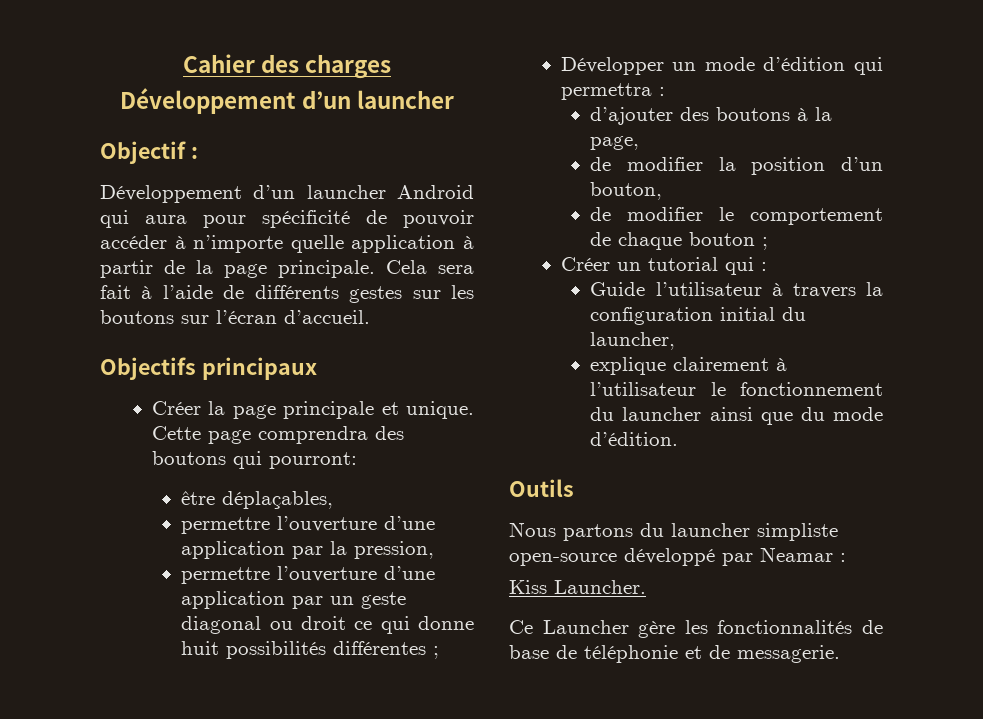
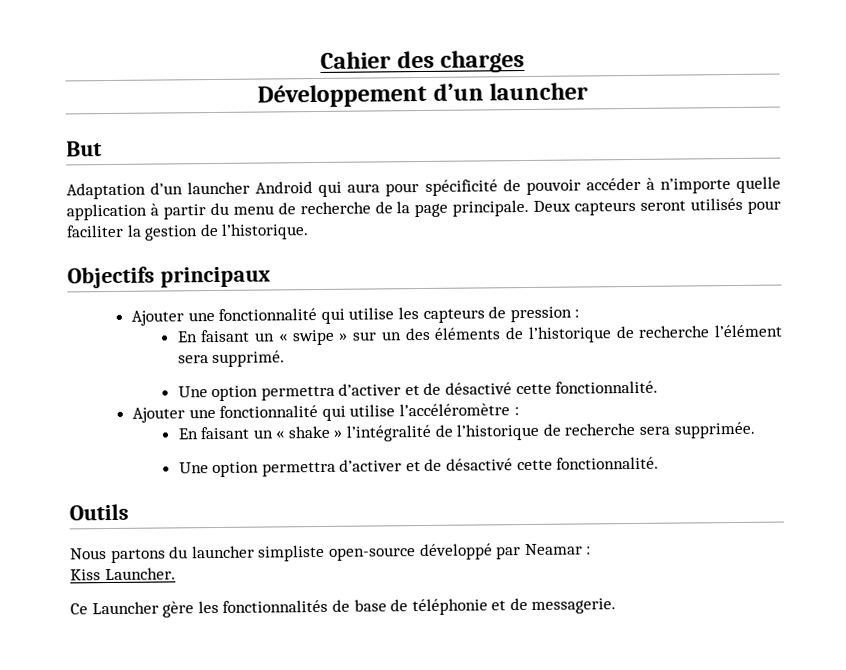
[100,141,198,164] [100,185,242,203] Objectif : // Développement -> [66,141,102,157] [66,182,146,200] But // Adaptation
[164,260,474,278] [100,285,474,303] [100,310,370,324] [100,357,317,380] [151,401,474,419] [151,426,404,444] [151,451,357,469] [181,491,334,509] [181,516,436,534] [181,541,435,559] [181,566,436,584] [181,591,407,609] [181,616,474,634] [181,641,440,659] [560,57,883,75] [560,83,665,100] [590,107,833,125] [590,136,640,150] [590,157,883,175] [590,182,663,200] [590,207,883,225] [590,232,769,250] [560,257,767,275] [590,282,883,298] [590,307,807,325] [590,332,676,350] [590,357,788,375] [590,382,883,396] [590,407,883,425] [590,432,679,446] de la page principale. Cela sera fait à l’aide de différents gestes sur les boutons sur l’écran d’accueil. // Objectifs principaux // Créer la page principale et unique. Cette page comprendra des boutons qui pourront: // être déplaçables, // permettre l’ouverture d’une application par la pression, // permettre l’ouverture d’une application par un geste diagonal ou droit ce qui donne huit possibilités différentes ; // Développer un mode d’édition qui permettra : // d’ajouter des boutons à la page, // de modifier la position d’un bouton, // de modifier le comportement de chaque bouton ; // Créer un tutorial qui : // Guide l’utilisateur à travers la configuration initial du launcher, // explique clairement à l’utilisateur le fonctionnement du launcher ainsi que du mode d’édition. -> [209,197,781,218] [66,223,310,241] [67,266,271,289] [131,306,580,326] [176,324,783,346] [177,350,286,368] [177,380,659,402] [132,403,519,423] [177,421,756,442] [178,456,660,478] du menu de recherche de la page principale. Deux capteurs seront utilisés pour faciliter la gestion de l’historique. // Objectifs principaux // Ajouter une fonctionnalité qui utilise les capteurs de pression : // En faisant un « swipe » sur un des éléments de l’historique de recherche l’élément sera supprimé. // Une option permettra d’activer et de désactivé cette fonctionnalité. // Ajouter une fonctionnalité qui utilise l’accéléromètre : // En faisant un « shake » l’intégralité de l’historique de recherche sera supprimée. // Une option permettra d’activer et de désactivé cette fonctionnalité.

